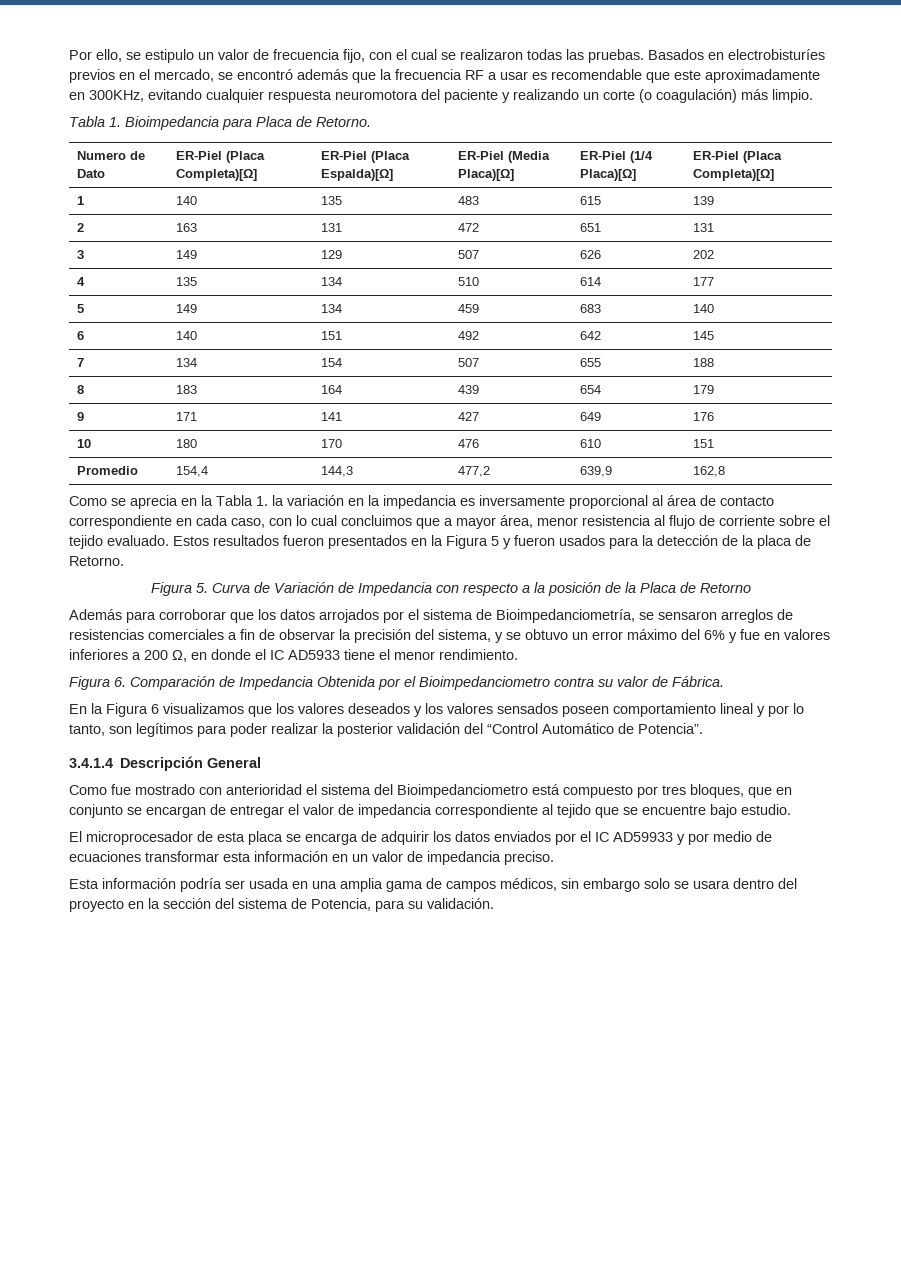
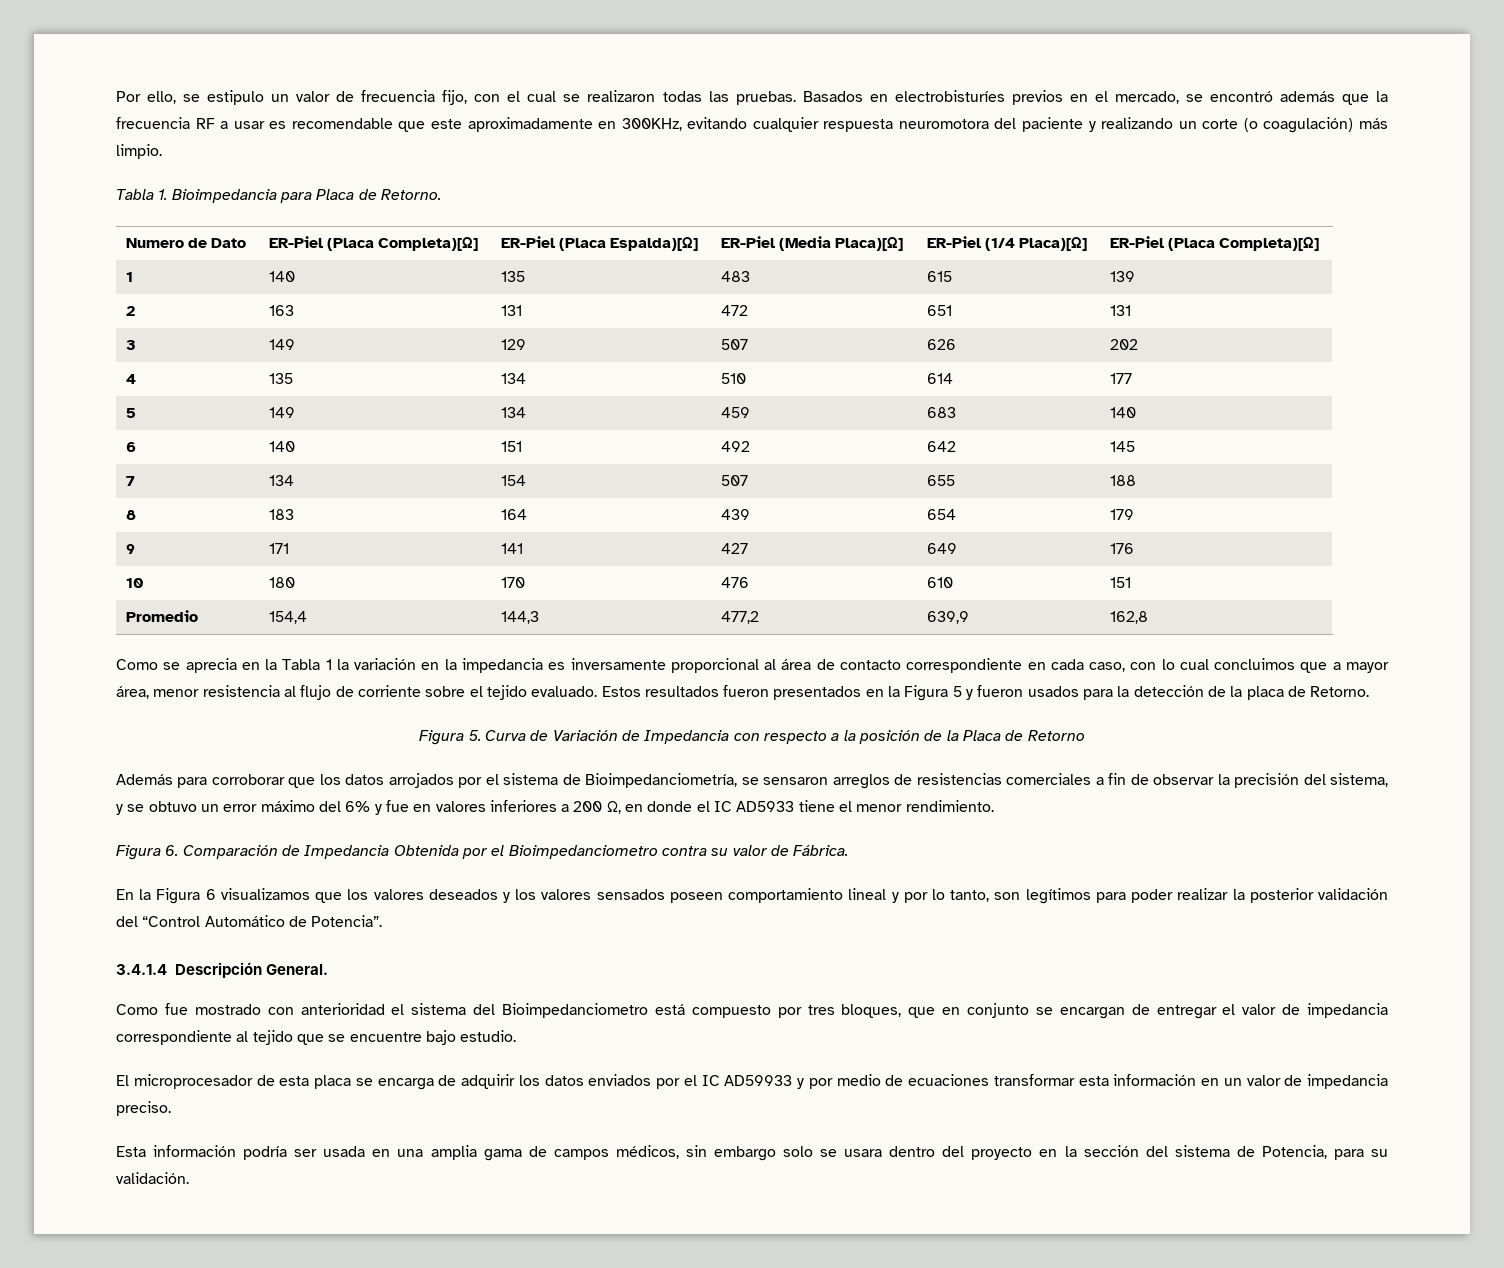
[256,496,268,506] 1. -> [325,659,332,670] 1
[207,757,262,768] General -> [266,964,329,975] General.

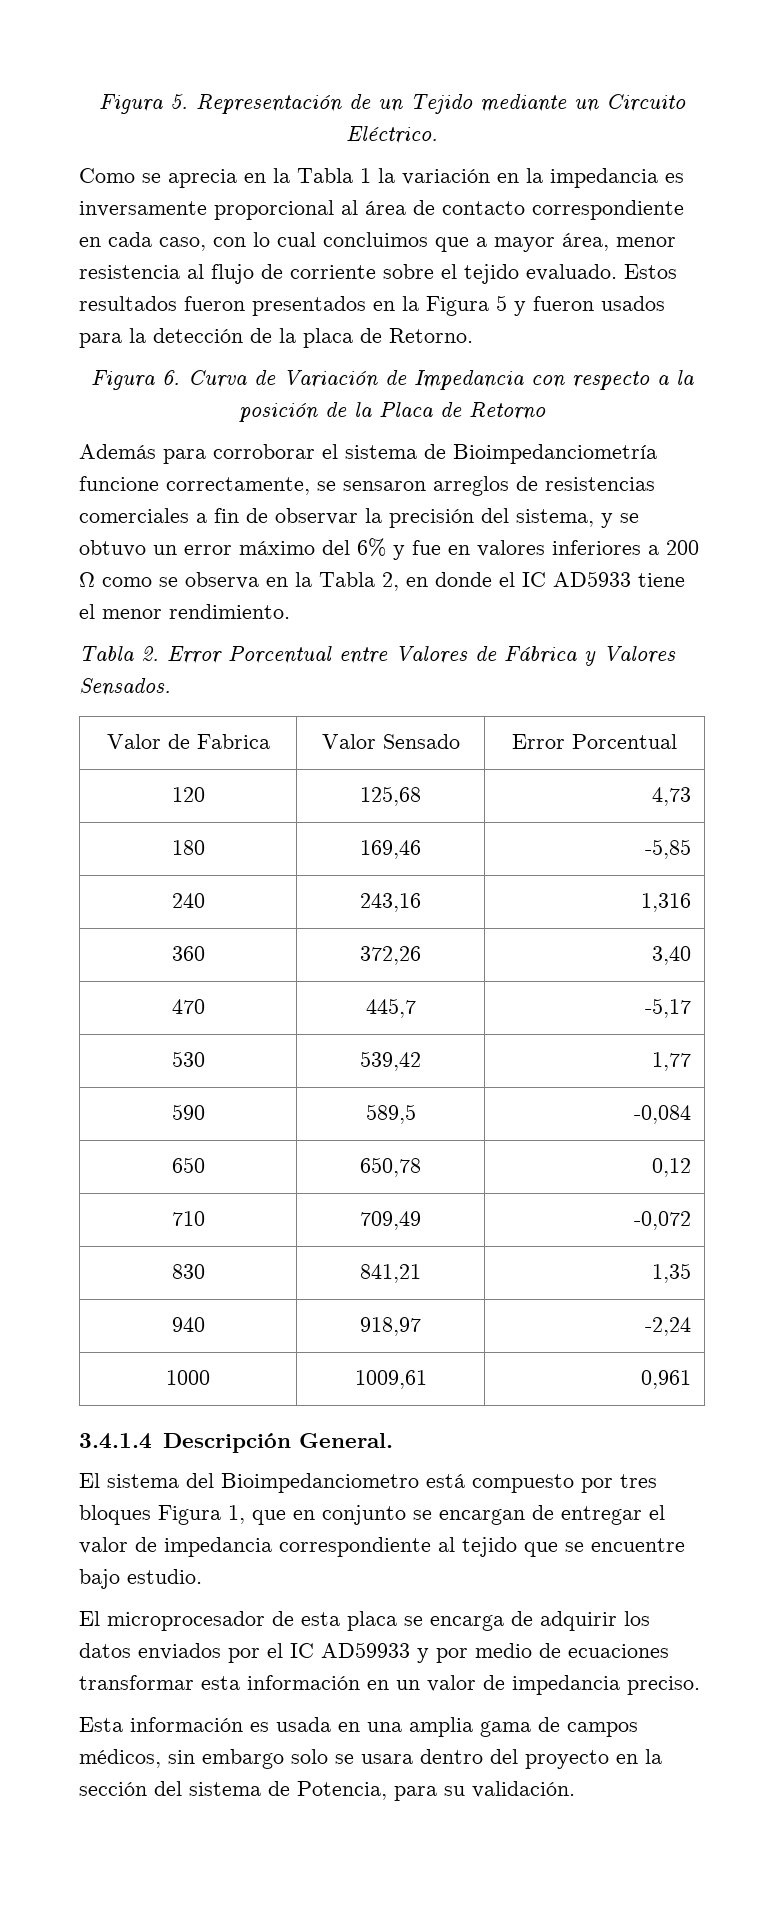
[116,90,1388,105] [116,117,1388,133] [116,144,162,159] [116,189,441,203] [125,238,247,248] [268,236,479,251] [500,236,699,251] [720,236,904,251] [926,236,1088,251] [1109,236,1320,251] [125,272,133,282] [268,271,295,282] [500,271,525,282] [720,271,750,282] [926,271,952,282] [1109,271,1135,282] [125,306,135,316] [268,305,294,316] [500,305,522,316] [720,305,748,316] [926,305,952,316] [1109,305,1131,316] [125,340,136,350] [268,339,295,350] [500,339,526,350] [720,339,748,350] [926,339,956,350] [1109,339,1138,350] [125,374,136,384] [268,373,293,384] [500,373,526,384] [720,373,746,384] [926,373,953,384] [1109,373,1132,384] [125,408,136,418] [268,407,295,418] [500,407,526,418] [720,407,750,418] [926,407,956,418] [1109,407,1136,418] [125,442,136,452] [268,441,295,452] [500,441,522,452] [720,441,750,452] [926,441,956,452] [1109,441,1135,452] [125,476,135,486] [268,475,294,486] [500,475,526,486] [720,475,748,486] [926,475,955,486] [1109,475,1136,486] [125,510,136,520] [268,509,294,520] [500,509,527,520] [720,509,750,520] [926,509,956,520] [1109,509,1134,520] [125,544,135,554] [268,543,289,554] [500,543,523,554] [720,543,748,554] [926,543,957,554] [1109,543,1134,554] [125,578,143,588] [268,577,295,588] [500,577,525,588] [720,577,749,588] [926,577,953,588] [1109,577,1131,588] [125,610,198,622] [268,611,307,624] [500,611,539,624] [720,611,759,624] [926,611,969,624] [1109,611,1148,624] Por ello, se estipulo un valor de frecuencia fijo, con el cual se realizaron todas las pruebas. Basados en electrobisturíes previos en el mercado, se encontró además que la frecuencia RF a usar es recomendable que este aproximadamente en 300KHz, evitando cualquier respuesta neuromotora del paciente y realizando un corte (o coagulación) más limpio. // Tabla 1. Bioimpedancia para Placa de Retorno. // Numero de Dato | ER-Piel (Placa Completa)[Ω] | ER-Piel (Placa Espalda)[Ω] | ER-Piel (Media Placa)[Ω] | ER-Piel (1/4 Placa)[Ω] | ER-Piel (Placa Completa)[Ω] // 1 | 140 | 135 | 483 | 615 | 139 // 2 | 163 | 131 | 472 | 651 | 131 // 3 | 149 | 129 | 507 | 626 | 202 // 4 | 135 | 134 | 510 | 614 | 177 // 5 | 149 | 134 | 459 | 683 | 140 // 6 | 140 | 151 | 492 | 642 | 145 // 7 | 134 | 154 | 507 | 655 | 188 // 8 | 183 | 164 | 439 | 654 | 179 // 9 | 171 | 141 | 427 | 649 | 176 // 10 | 180 | 170 | 476 | 610 | 151 // Promedio | 154,4 | 144,3 | 477,2 | 639,9 | 162,8 -> [99,94,686,114] [346,126,438,144] Figura 5. Representación de un Tejido mediante un Circuito Eléctrico.
[468,730,481,741] 5. -> [162,370,180,385] 6.
[288,773,738,788] que los datos arrojados por el sistema de Bioimpedanciometría, -> [322,444,657,464] [79,476,310,495] el sistema de Bioimpedanciometría funcione correctamente,
[606,801,621,814] Ω, -> [79,572,399,591] Ω como se observa en la Tabla 2,
[116,845,849,860] [116,888,1388,904] [116,915,383,927] [116,962,329,978] [116,1003,405,1015] Figura 6. Comparación de Impedancia Obtenida por el Bioimpedanciometro contra su valor de Fábrica. // En la Figura 6 visualizamos que los valores deseados y los valores sensados poseen comportamiento lineal y por lo tanto, son legítimos para poder realizar la posterior validación del “Control Automático de Potencia”. // 3.4.1.4 Descripción General. // Como fue mostrado con anterioridad el -> [79,646,676,666] [79,678,171,696] [106,734,270,749] [321,734,460,749] [512,734,677,749] [171,787,205,802] [360,786,421,806] [652,787,692,806] [171,840,205,855] [360,840,421,859] [645,839,692,859] [171,893,205,908] [360,893,421,912] [641,893,692,912] [171,946,205,961] [360,946,421,965] [652,946,692,965] [171,999,205,1014] [365,998,416,1018] [645,998,692,1018] [171,1051,205,1067] [360,1051,421,1071] [652,1052,692,1071] [171,1104,205,1120] [365,1104,416,1124] [634,1105,692,1124] [171,1157,205,1173] [360,1157,421,1177] [652,1158,692,1177] [171,1211,205,1226] [360,1211,421,1230] [634,1211,692,1230] [171,1264,205,1279] [360,1264,421,1283] [652,1263,692,1283] [171,1317,205,1332] [360,1317,421,1336] [645,1317,692,1336] [166,1370,210,1385] [354,1370,427,1389] [641,1370,692,1389] [79,1433,393,1453] [79,1473,100,1488] Tabla 2. Error Porcentual entre Valores de Fábrica y Valores Sensados. // Valor de Fabrica | Valor Sensado | Error Porcentual // 120 | 125,68 | 4,73 // 180 | 169,46 | -5,85 // 240 | 243,16 | 1,316 // 360 | 372,26 | 3,40 // 470 | 445,7 | -5,17 // 530 | 539,42 | 1,77 // 590 | 589,5 | -0,084 // 650 | 650,78 | 0,12 // 710 | 709,49 | -0,072 // 830 | 841,21 | 1,35 // 940 | 918,97 | -2,24 // 1000 | 1009,61 | 0,961 // 3.4.1.4 Descripción General. // El
[841,1004,902,1018] bloques, -> [79,1505,245,1525] bloques Figura 1,
[243,1146,318,1160] podría ser -> [250,1722,269,1732] es

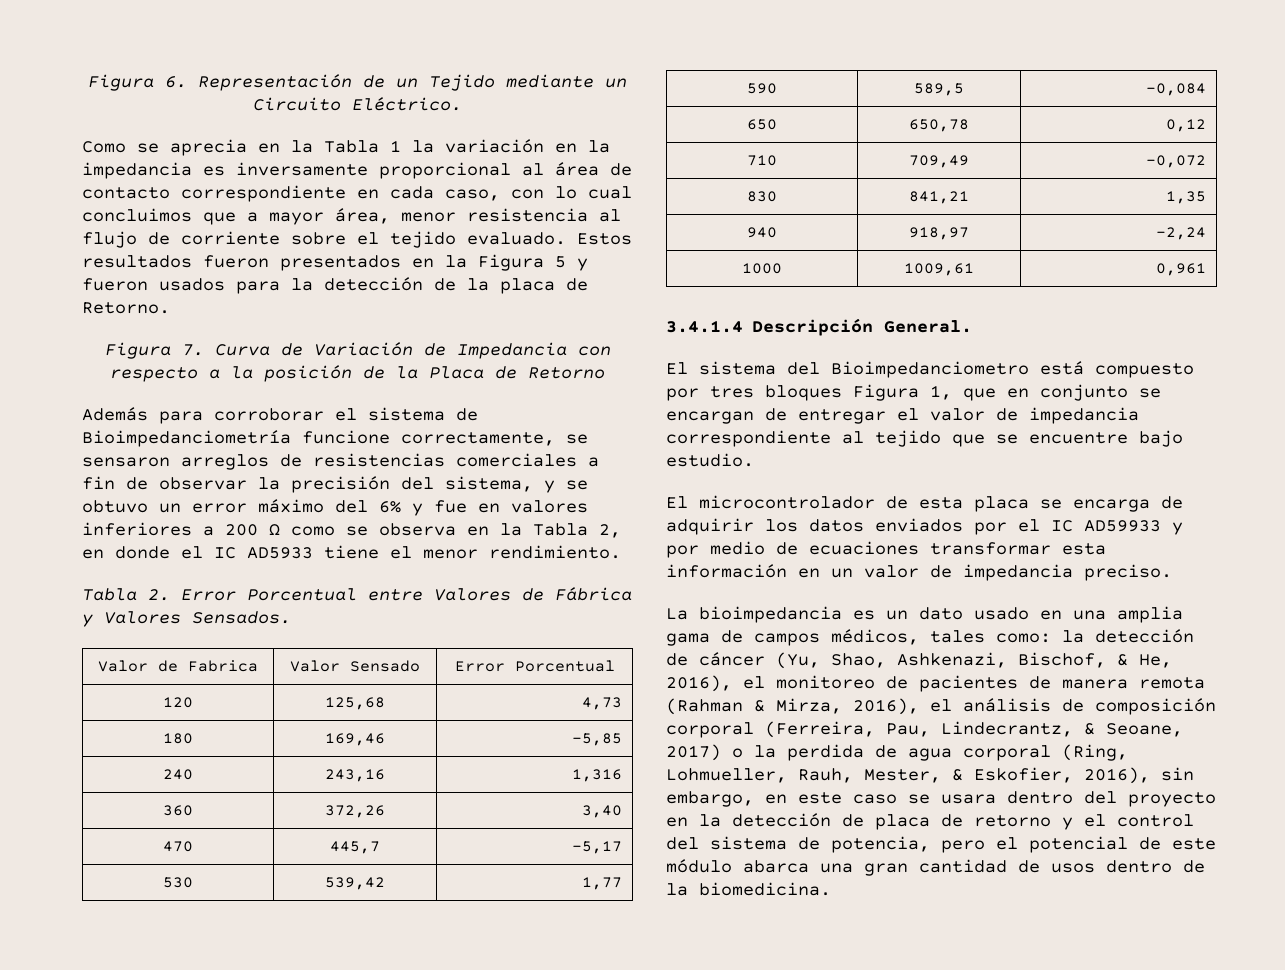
[99,94,188,114] Figura 5. -> [88,74,187,91] Figura 6.
[162,370,180,385] 6. -> [181,344,204,356] 7.
[107,1611,265,1631] microprocesador -> [699,495,875,509] microcontrolador
[79,1717,331,1732] Esta información es usada -> [666,606,1029,623] La bioimpedancia es un dato usado
[168,1749,328,1769] sin embargo solo -> [930,629,1194,643] [666,652,1172,669] [666,675,1205,692] [666,698,1216,715] [666,721,1183,738] [666,744,1128,761] [666,767,1194,784] [666,791,897,807] tales como: la detección de cáncer (Yu, Shao, Ashkenazi, Bischof, & He, 2016), el monitoreo de pacientes de manera remota (Rahman & Mirza, 2016), el análisis de composición corporal (Ferreira, Pau, Lindecrantz, & Seoane, 2017) o la perdida de agua corporal (Ring, Lohmueller, Rauh, Mester, & Eskofier, 2016), sin embargo, en este caso
[79,1781,575,1801] sección del sistema de Potencia, para su validación. -> [732,813,1194,830] [666,836,1216,853] [666,859,1205,876] [666,882,831,896] detección de placa de retorno y el control del sistema de potencia, pero el potencial de este módulo abarca una gran cantidad de usos dentro de la biomedicina.

